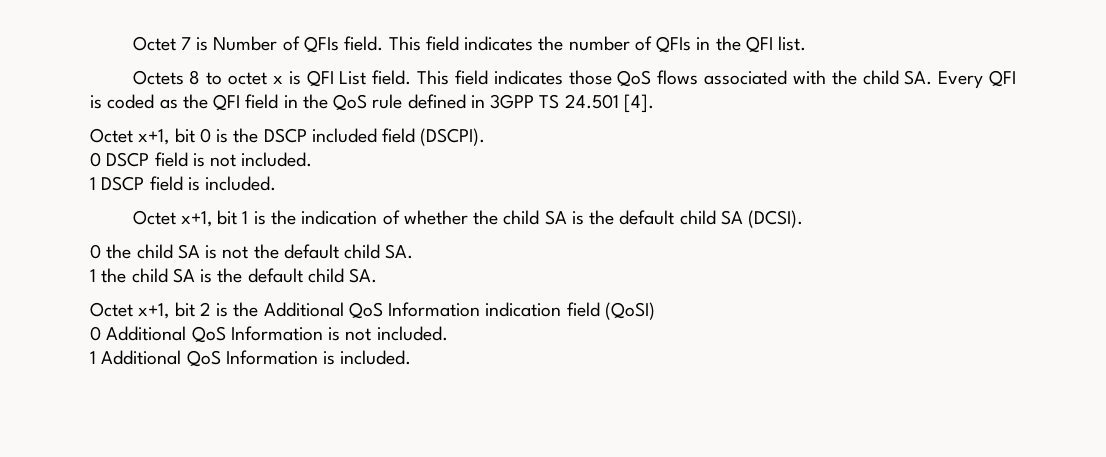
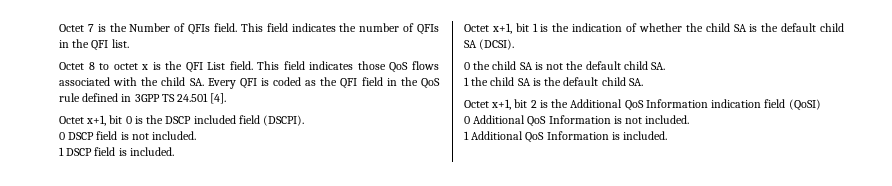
(209, 44) none -> [109,23,127,32] the
[132,70,184,85] Octets -> [59,62,84,70] Octet
(301, 78) none -> [165,61,183,70] the

